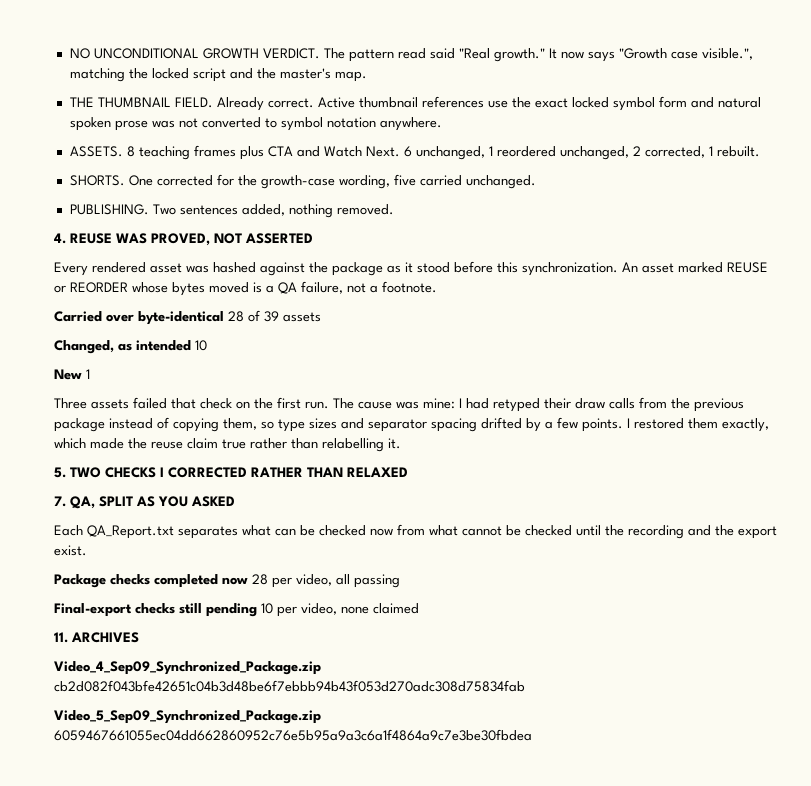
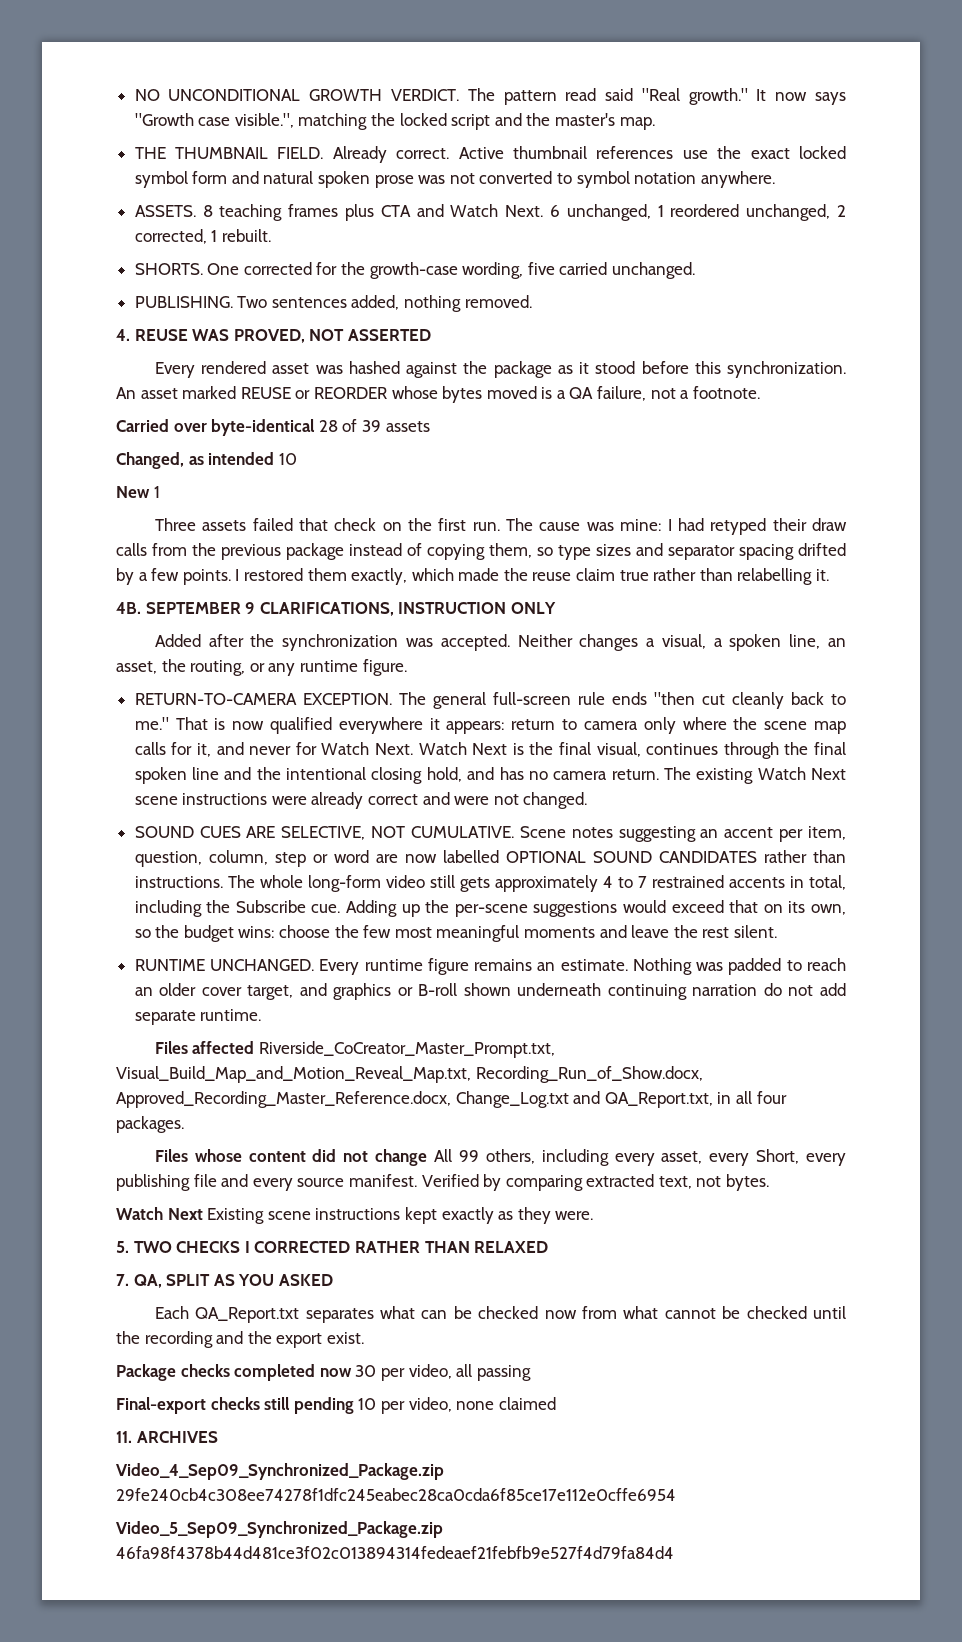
(401, 443) none -> [116,602,556,616] [154,634,846,651] [116,659,407,676] [134,692,846,709] [134,717,847,734] [134,742,847,759] [134,767,847,784] [134,792,588,809] [134,826,846,842] [134,850,846,867] [134,875,846,892] [134,900,847,917] [134,925,777,942] [134,958,846,975] [134,983,846,1000] [134,1009,262,1025] [154,1041,555,1058] [116,1066,703,1083] [116,1091,787,1108] [116,1116,184,1133] [154,1149,846,1166] [116,1174,770,1191] [116,1207,594,1224] // 4B. SEPTEMBER 9 CLARIFICATIONS, INSTRUCTION ONLY // Added after the synchronization was accepted. Neither changes a visual, a spoken line, an asset, the routing, or any runtime figure. // RETURN-TO-CAMERA EXCEPTION. The general full-screen rule ends "then cut cleanly back to me." That is now qualified everywhere it appears: return to camera only where the scene map calls for it, and never for Watch Next. Watch Next is the final visual, continues through the final spoken line and the intentional closing hold, and has no camera return. The existing Watch Next scene instructions were already correct and were not changed. // SOUND CUES ARE SELECTIVE, NOT CUMULATIVE. Scene notes suggesting an accent per item, question, column, step or word are now labelled OPTIONAL SOUND CANDIDATES rather than instructions. The whole long-form video still gets approximately 4 to 7 restrained accents in total, including the Subscribe cue. Adding up the per-scene suggestions would exceed that on its own, so the budget wins: choose the few most meaningful moments and leave the rest silent. // RUNTIME UNCHANGED. Every runtime figure remains an estimate. Nothing was padded to reach an older cover target, and graphics or B-roll shown underneath continuing narration do not add separate runtime. // Files affected Riverside_CoCreator_Master_Prompt.txt, Visual_Build_Map_and_Motion_Reveal_Map.txt, Recording_Run_of_Show.docx, Approved_Recording_Master_Reference.docx, Change_Log.txt and QA_Report.txt, in all four packages. // Files whose content did not change All 99 others, including every asset, every Short, every publishing file and every source manifest. Verified by comparing extracted text, not bytes. // Watch Next Existing scene instructions kept exactly as they were.
[252,574,268,585] 28 -> [355,1365,377,1377] 30
[54,680,525,692] cb2d082f043bfe42651c04b3d48be6f7ebbb94b43f053d270adc308d75834fab -> [116,1488,676,1501] 29fe240cb4c308ee74278f1dfc245eabec28ca0cda6f85ce17e112e0cffe6954
[54,729,532,741] 6059467661055ec04dd662860952c76e5b95a9a3c6a1f4864a9c7e3be30fbdea -> [116,1546,674,1559] 46fa98f4378b44d481ce3f02c013894314fedeaef21febfb9e527f4d79fa84d4

